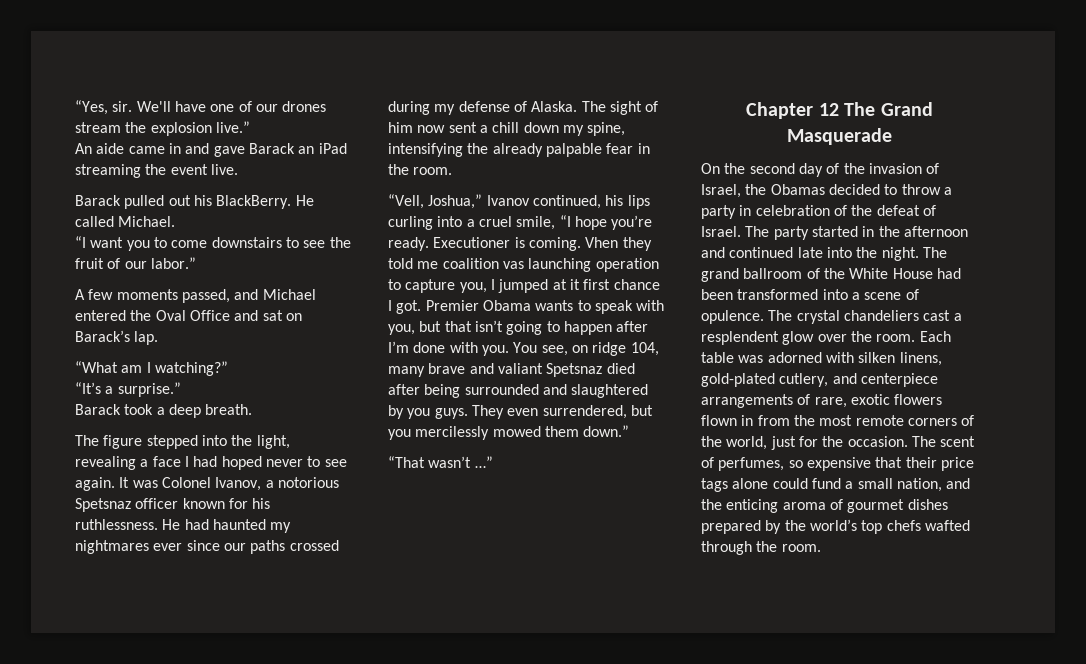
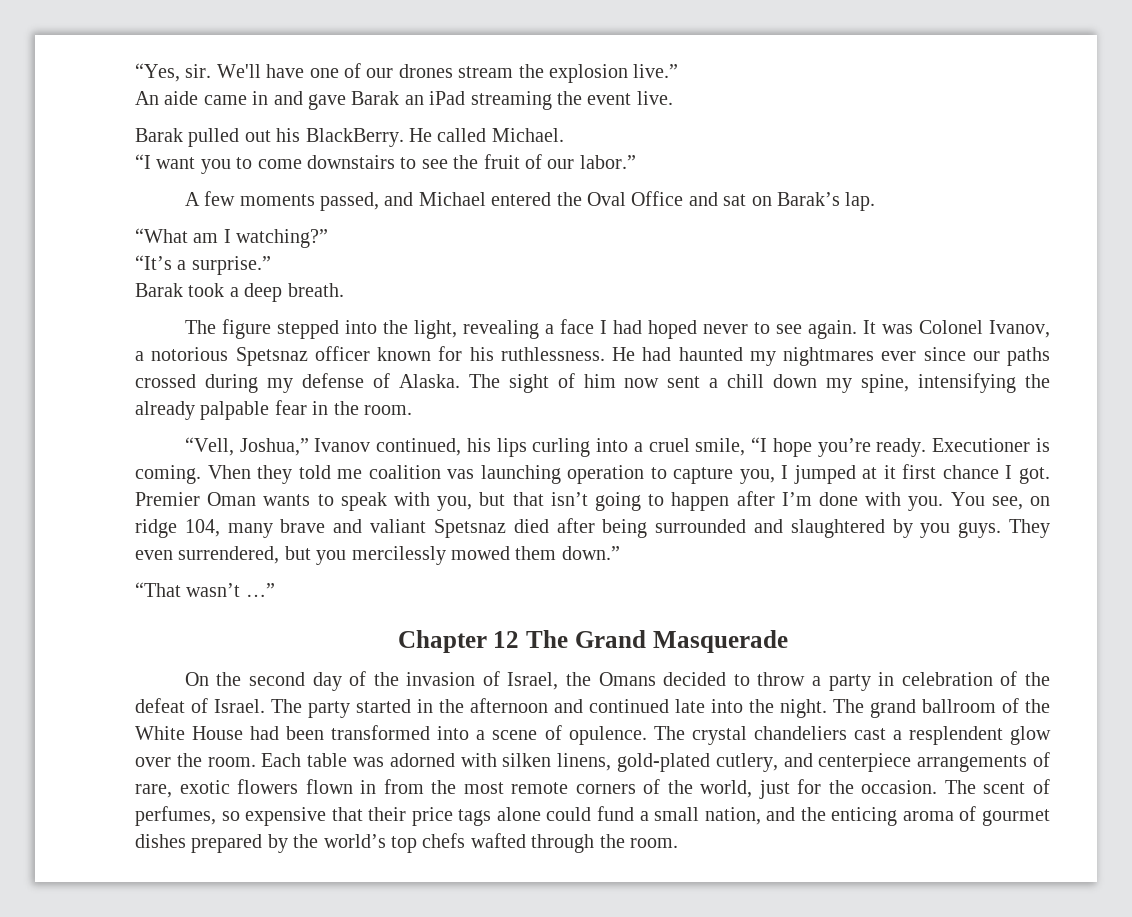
[248,143,295,154] Barack -> [351,91,400,105] Barak
[75,195,121,206] Barack -> [135,128,183,142] Barak
[75,330,130,342] Barack’s -> [776,192,840,206] Barak’s
[75,404,121,415] Barack -> [135,283,183,297] Barak
[482,300,531,311] Obama -> [207,492,257,506] Oman
[770,184,825,195] Obamas -> [598,672,656,686] Omans

